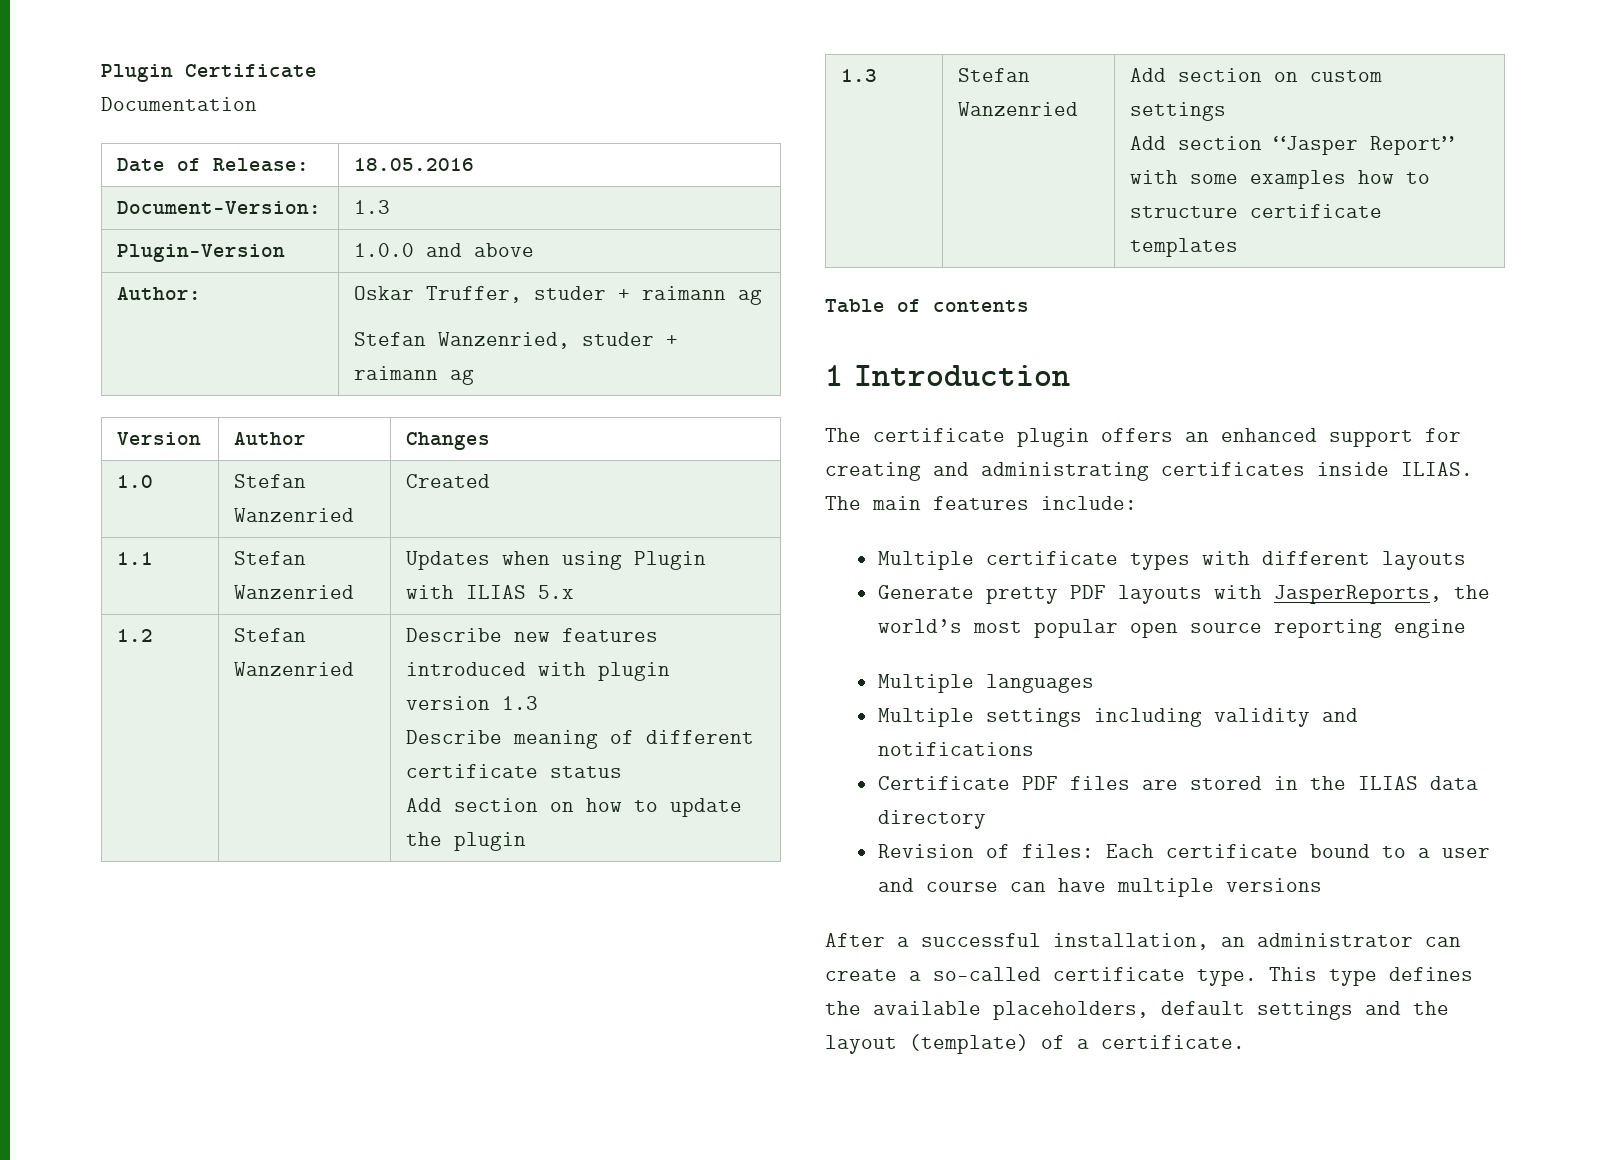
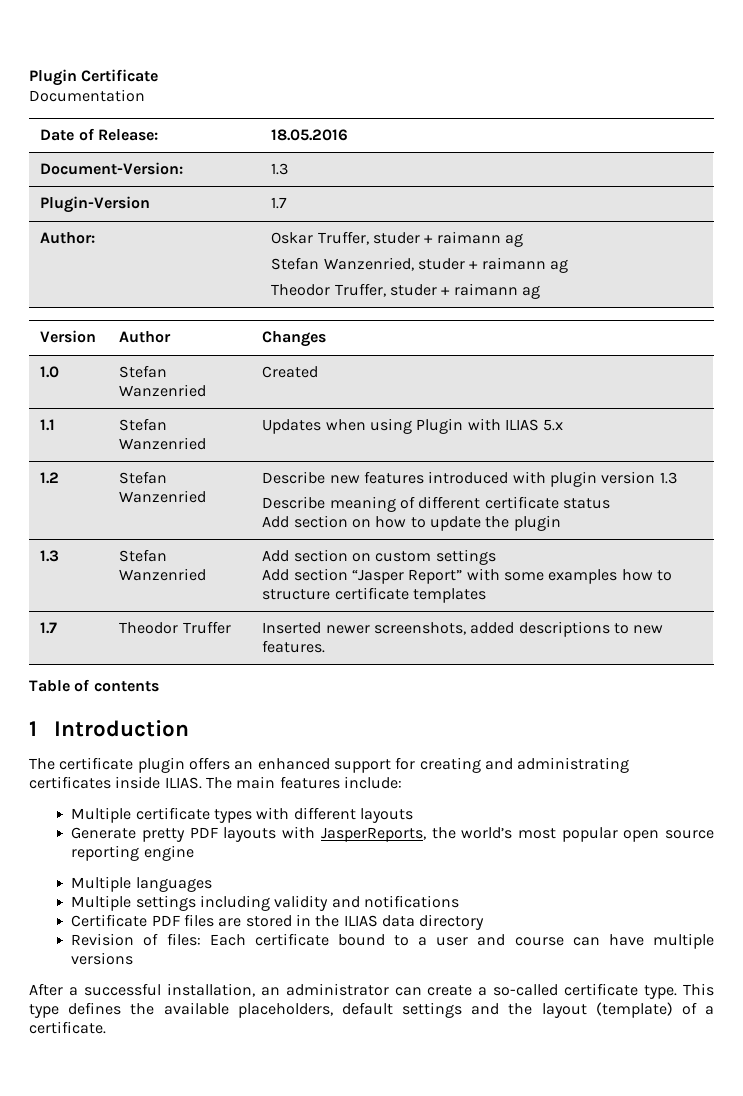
[354,243,535,257] 1.0.0 and above -> [271,197,288,209] 1.7
(475, 377) none -> [271,283,541,299] // Theodor Truffer, studer + raimann ag
(1239, 247) none -> [40,622,58,634] [119,621,231,634] [262,621,664,637] [262,640,326,653] // 1.7 | Theodor Truffer | Inserted newer screenshots, added descriptions to new features.

